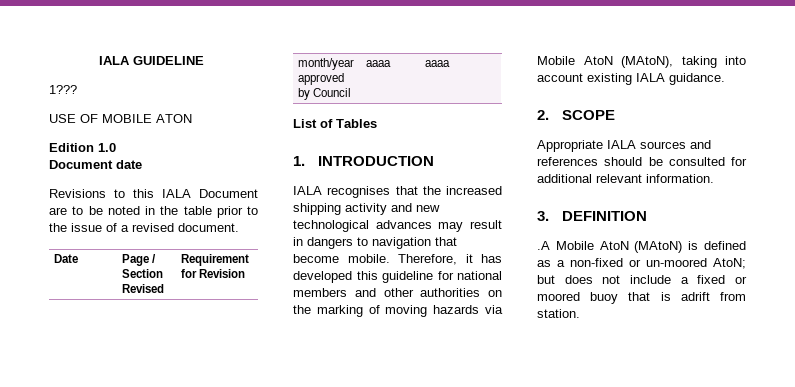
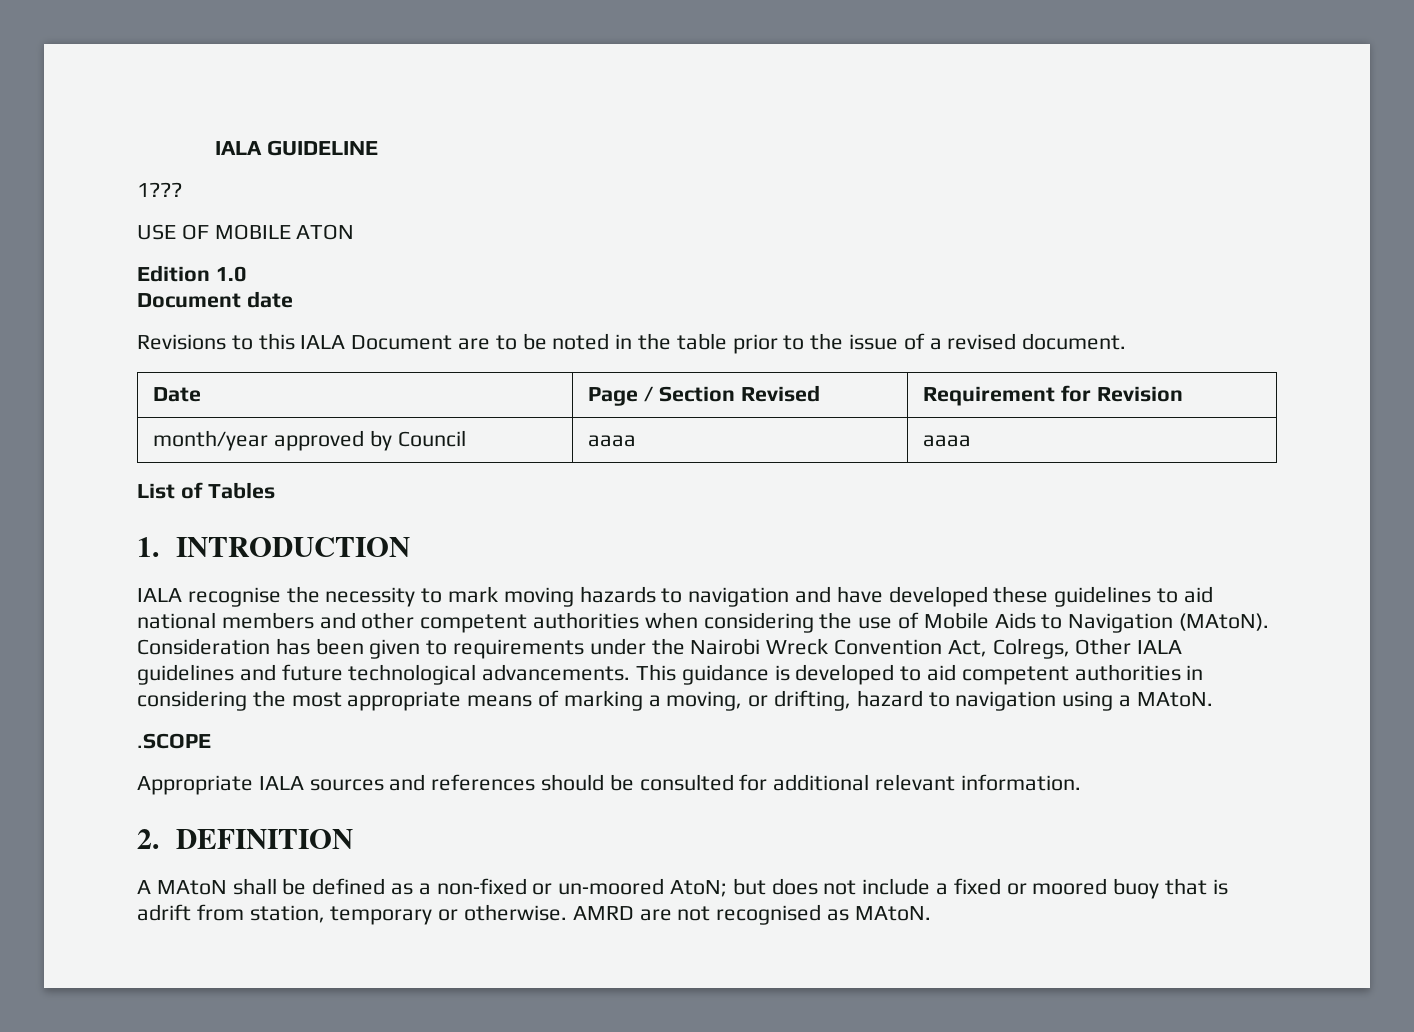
[327,186,502,198] [293,203,440,215] [293,220,502,232] [293,237,457,249] [293,254,502,265] [293,271,502,283] [293,288,502,297] [293,305,503,317] [537,56,746,68] [537,73,725,85] [537,110,616,120] recognises that the increased shipping activity and new technological advances may result in dangers to navigation that become mobile. Therefore, it has developed this guideline for national members and other authorities on the marking of moving hazards via Mobile AtoN (MAtoN), taking into account existing IALA guidance. // 2. SCOPE -> [187,586,1213,607] [137,612,1270,633] [137,638,1183,659] [137,664,1204,685] [137,690,1213,711] [137,733,211,749] recognise the necessity to mark moving hazards to navigation and have developed these guidelines to aid national members and other competent authorities when considering the use of Mobile Aids to Navigation (MAtoN). Consideration has been given to requirements under the Nairobi Wreck Convention Act, Colregs, Other IALA guidelines and future technological advancements. This guidance is developed to aid competent authorities in considering the most appropriate means of marking a moving, or drifting, hazard to navigation using a MAtoN. // .SCOPE
[537,211,549,221] 3. -> [137,829,159,849] 2.
[537,241,699,253] .A Mobile AtoN (MAtoN) is -> [137,878,307,895] A MAtoN shall be
[537,309,580,318] station. -> [249,904,931,925] station, temporary or otherwise. AMRD are not recognised as MAtoN.

